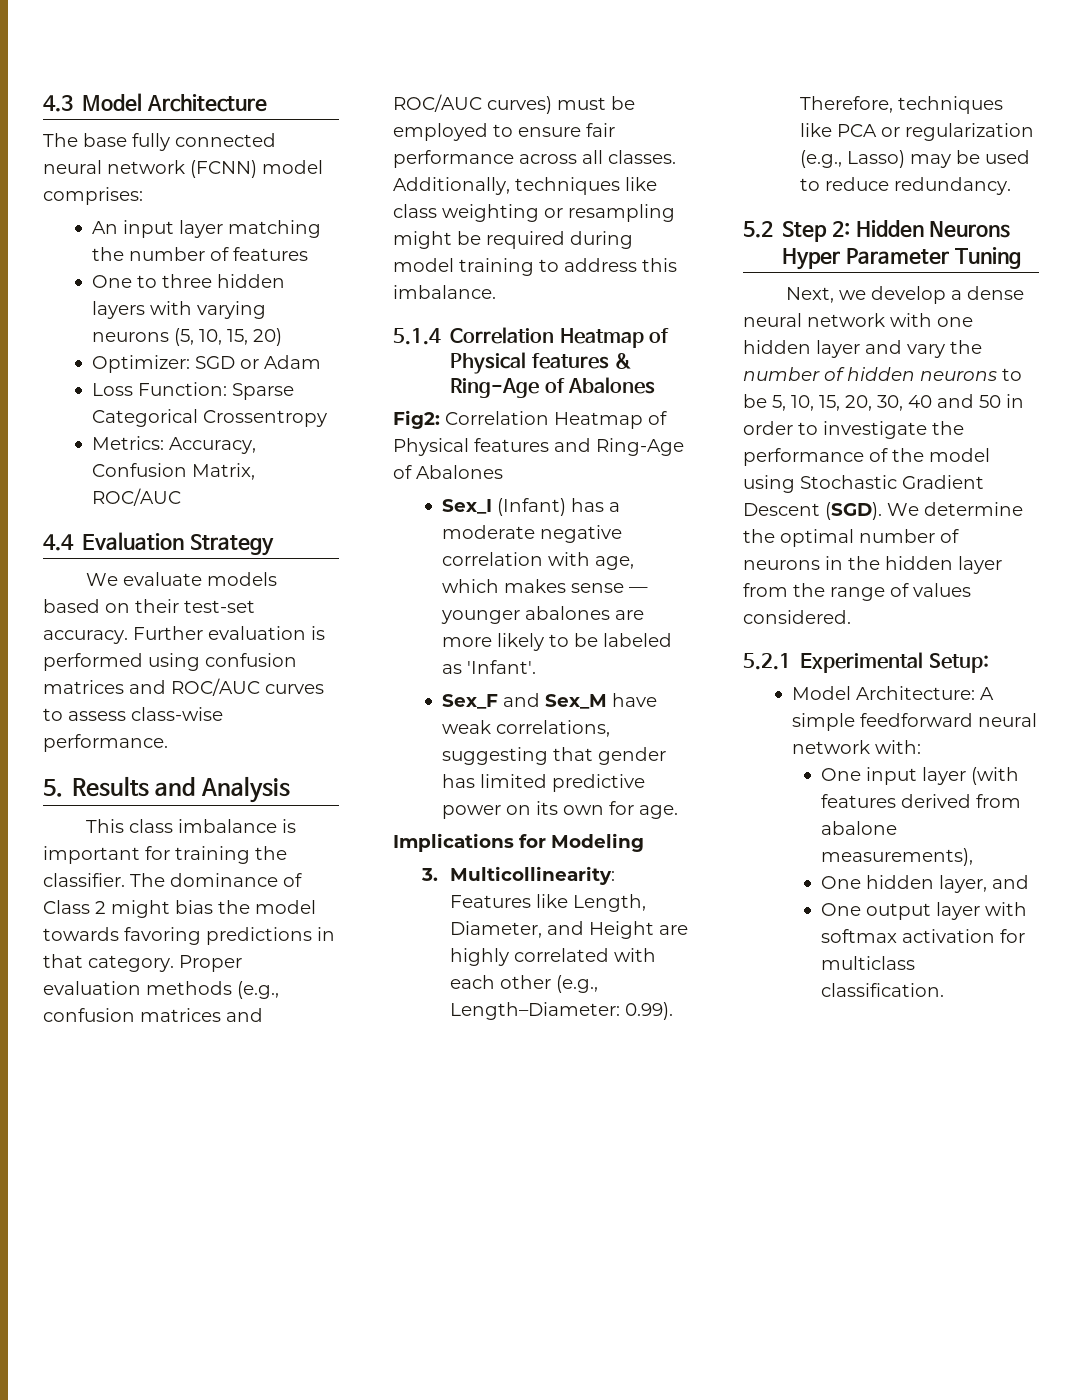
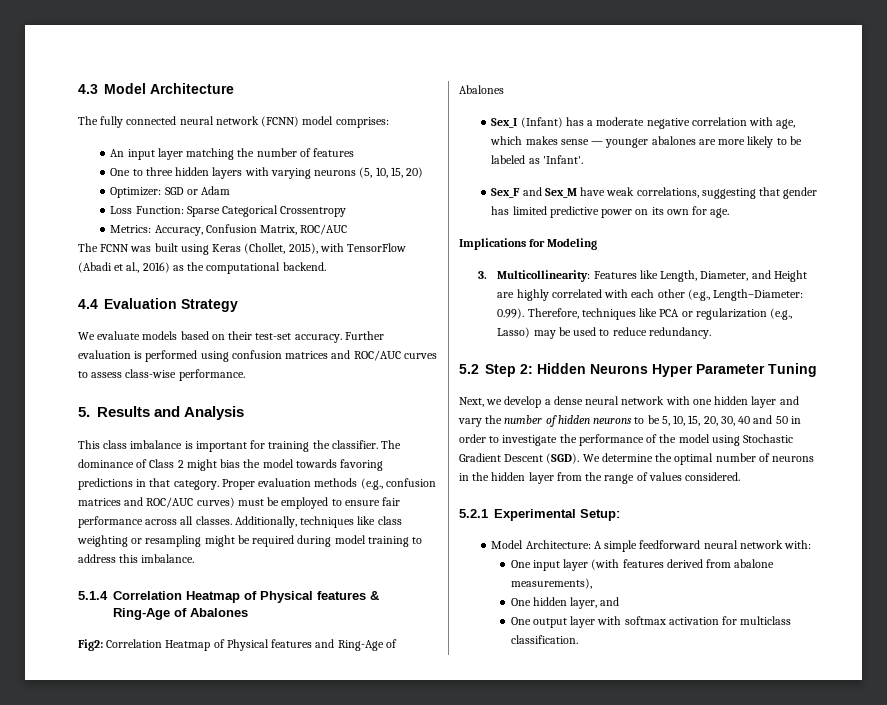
[83,133,127,147] base -> (98, 120) none
(182, 497) none -> [78,243,407,255] [78,262,326,274] // The FCNN was built using Keras (Chollet, 2015), with TensorFlow (Abadi et al., 2016) as the computational backend.

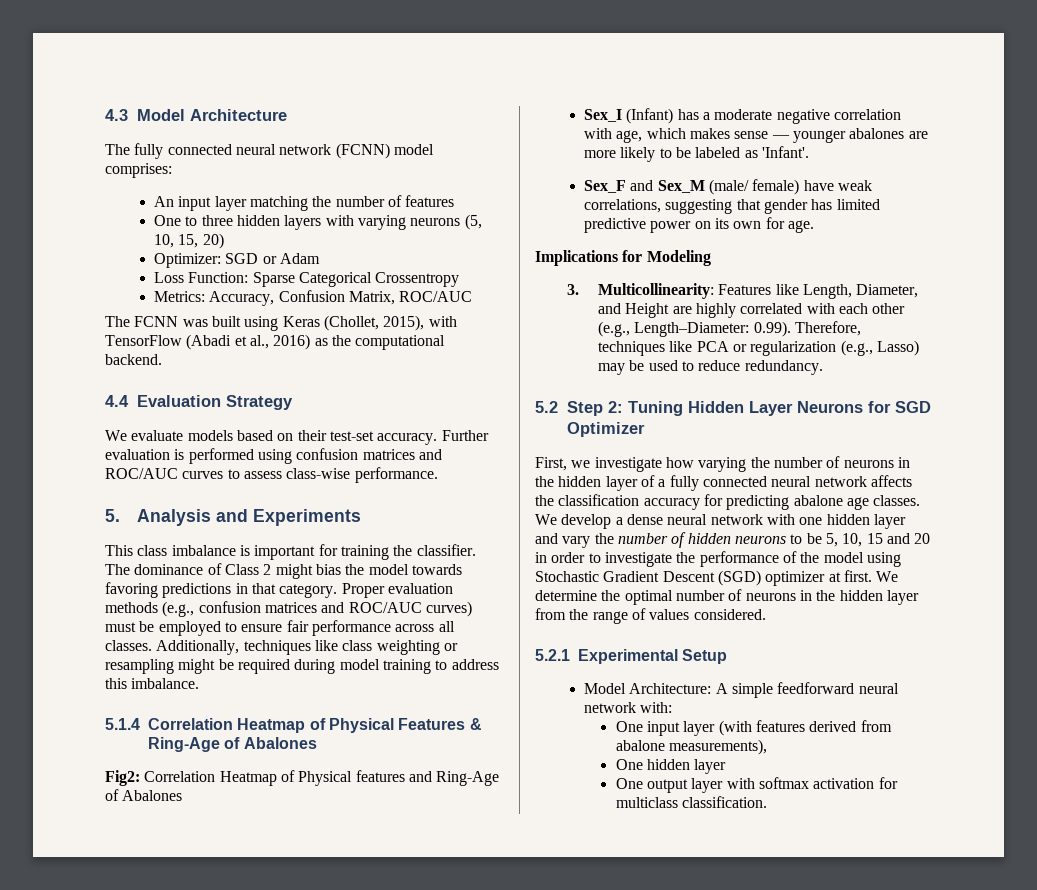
[97,406,245,420] Results and Analysis -> [136,509,361,526] Analysis and Experiments
[317,591,366,600] features -> [398,718,466,730] Features
(577, 193) none -> [709,179,800,195] (male/ female)
[537,363,817,377] [459,397,503,407] Hidden Neurons Hyper Parameter Tuning // Next, we -> [627,401,931,416] [566,422,645,437] [535,456,910,472] [535,475,912,491] [535,494,921,510] [535,514,557,525] Tuning Hidden Layer Neurons for SGD Optimizer // First, we investigate how varying the number of neurons in the hidden layer of a fully connected neural network affects the classification accuracy for predicting abalone age classes. We
[688,415,788,426] 15, 20, 30, 40 and 50 -> [866,533,931,544] 15 and 20
[546,453,580,464] (SGD). -> [717,570,872,586] (SGD) optimizer at first.
[580,509,620,521] Setup: -> [682,649,728,664] Setup
[570,597,620,609] layer, and -> [694,759,727,774] layer

